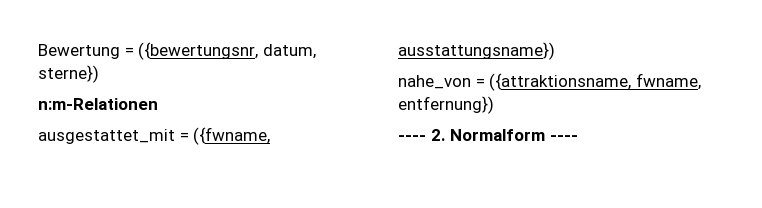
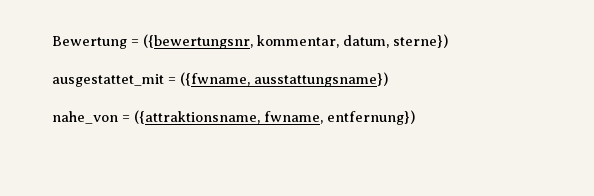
(259, 51) none -> [257,35,339,48] kommentar,
[38,98,158,110] // n:m-Relationen -> (448, 41) none
[398,129,578,141] // ---- 2. Normalform ---- -> (415, 117) none

